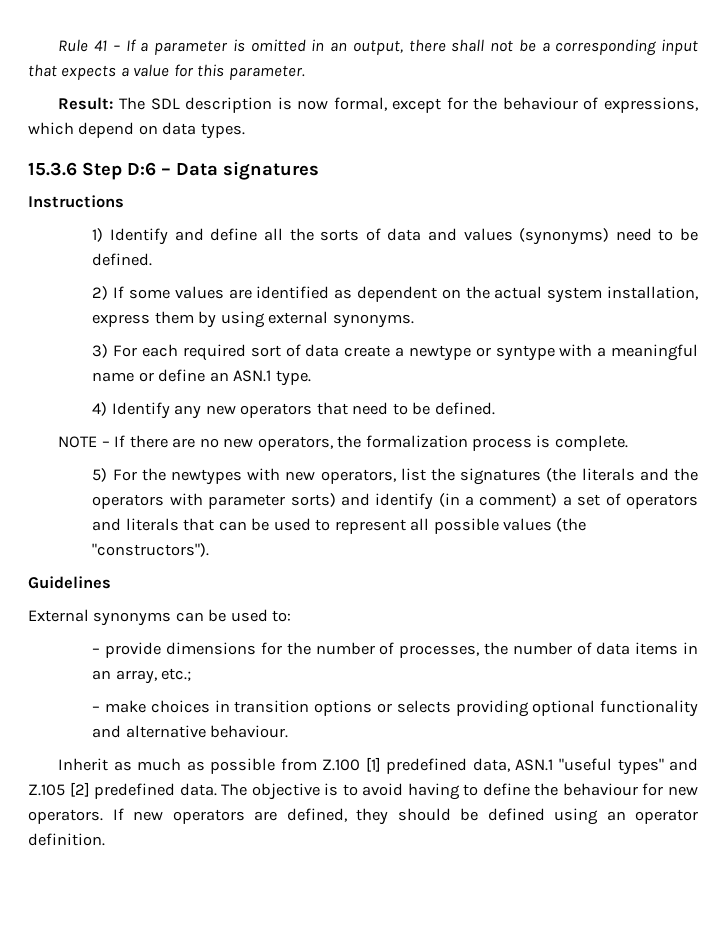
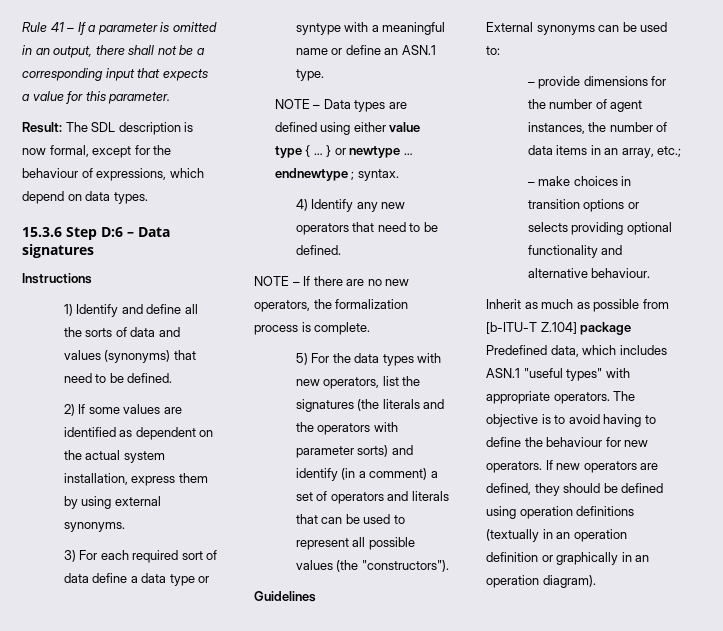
(610, 236) none -> [173,350,196,360] that
[344,345,471,361] create a newtype -> [92,573,195,586] define a data type
(311, 378) none -> [274,99,407,112] [274,122,421,135] [274,145,413,158] [274,168,399,181] // NOTE – Data types are defined using either value type { … } or newtype … endnewtype ; syntax.
[171,469,243,485] newtypes -> [354,353,414,366] data types
[399,645,480,658] processes, -> [610,100,643,112] [527,122,585,134] agent instances,
[322,757,698,775] [28,782,217,799] Z.100 [1] predefined data, ASN.1 "useful types" and Z.105 [2] predefined data. -> [486,322,632,335] [486,345,667,357] [486,368,630,381] [486,391,610,404] [b-ITU-T Z.104] package Predefined data, which includes ASN.1 "useful types" with appropriate operators.
[606,809,698,824] [28,833,105,846] an operator definition. -> [519,506,635,519] [486,529,627,542] [486,552,650,565] [486,575,596,588] operation definitions (textually in an operation definition or graphically in an operation diagram).

